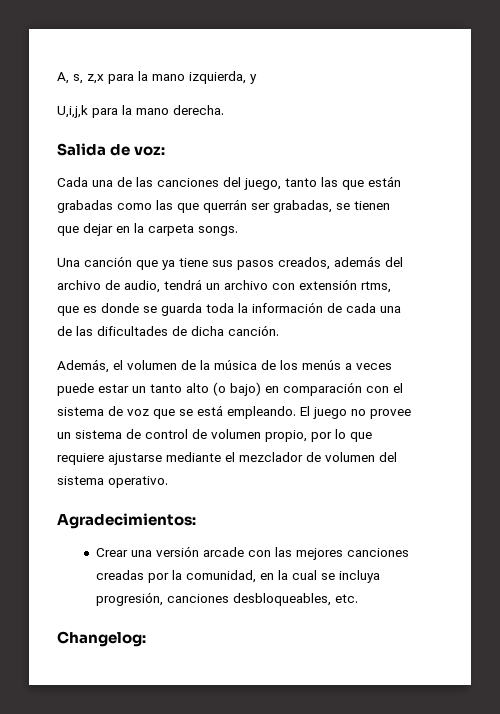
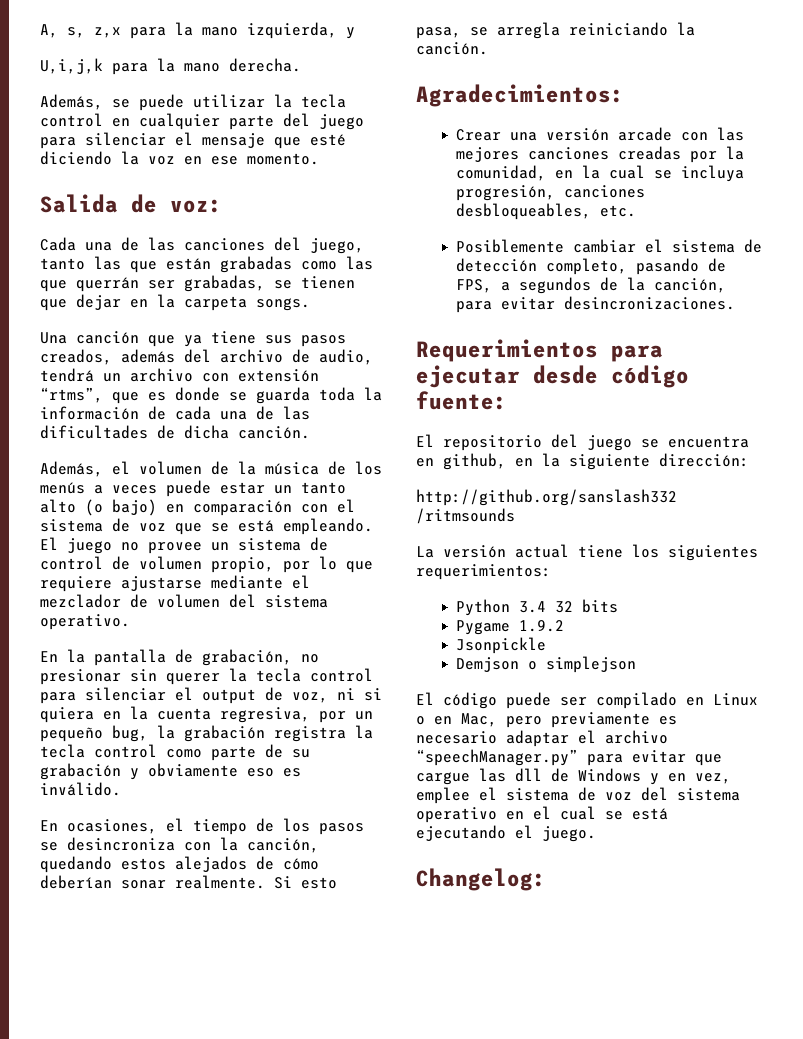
(224, 110) none -> [40,94,346,111] [40,113,364,130] [40,132,346,149] [40,151,319,165] // Además, se puede utilizar la tecla control en cualquier parte del juego para silenciar el mensaje que esté diciendo la voz en ese momento.
[361,281,391,293] rtms, -> [40,387,103,403] “rtms”,
(168, 482) none -> [40,649,319,666] [40,668,373,685] [40,687,382,704] [40,706,373,723] [40,725,373,742] [40,744,310,761] [40,763,301,780] [40,782,121,796] [40,818,364,835] [40,837,319,853] [40,856,319,873] [40,875,337,889] [416,22,695,39] [416,42,488,55] // En la pantalla de grabación, no presionar sin querer la tecla control para silenciar el output de voz, ni si quiera en la cuenta regresiva, por un pequeño bug, la grabación registra la tecla control como parte de su grabación y obviamente eso es inválido. // En ocasiones, el tiempo de los pasos se desincroniza con la canción, quedando estos alejados de cómo deberían sonar realmente. Si esto pasa, se arregla reiniciando la canción.
(359, 598) none -> [456,239,763,253] [456,258,727,275] [456,277,727,294] [456,296,736,313] [416,339,663,362] [416,365,689,388] [416,391,507,410] [416,434,749,451] [416,453,749,470] [416,489,677,506] [416,508,515,524] [416,544,758,561] [416,564,551,580] [456,599,619,616] [456,620,565,635] [456,637,547,654] [456,656,637,673] [416,692,758,709] [416,712,677,728] [416,730,668,747] [416,749,722,766] [416,768,731,785] [416,787,740,804] [416,806,668,823] [416,825,596,842] // Posiblemente cambiar el sistema de detección completo, pasando de FPS, a segundos de la canción, para evitar desincronizaciones. // Requerimientos para ejecutar desde código fuente: // El repositorio del juego se encuentra en github, en la siguiente dirección: // http://github.org/sanslash332 /ritmsounds // La versión actual tiene los siguientes requerimientos: // Python 3.4 32 bits // Pygame 1.9.2 // Jsonpickle // Demjson o simplejson // El código puede ser compilado en Linux o en Mac, pero previamente es necesario adaptar el archivo “speechManager.py” para evitar que cargue las dll de Windows y en vez, emplee el sistema de voz del sistema operativo en el cual se está ejecutando el juego.

